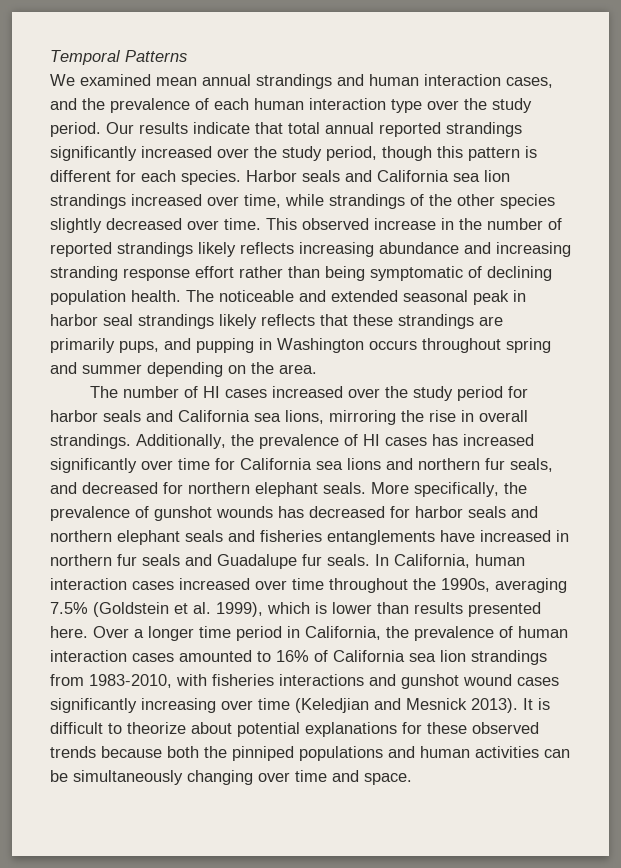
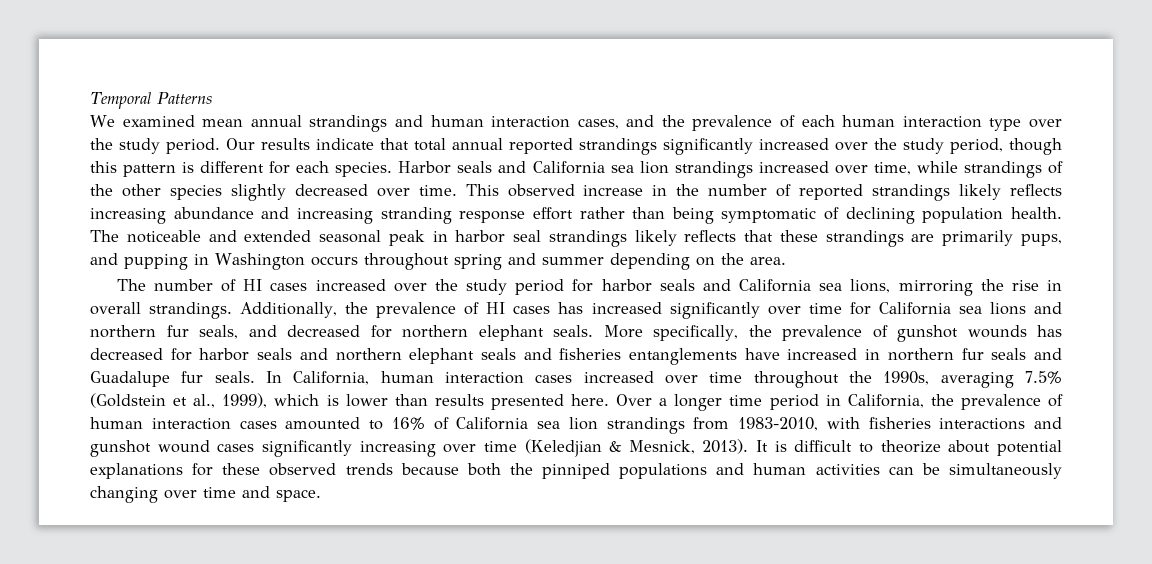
[193,602,211,614] al. -> [193,394,216,408] al.,
[374,698,467,710] and Mesnick -> [609,440,695,454] & Mesnick,

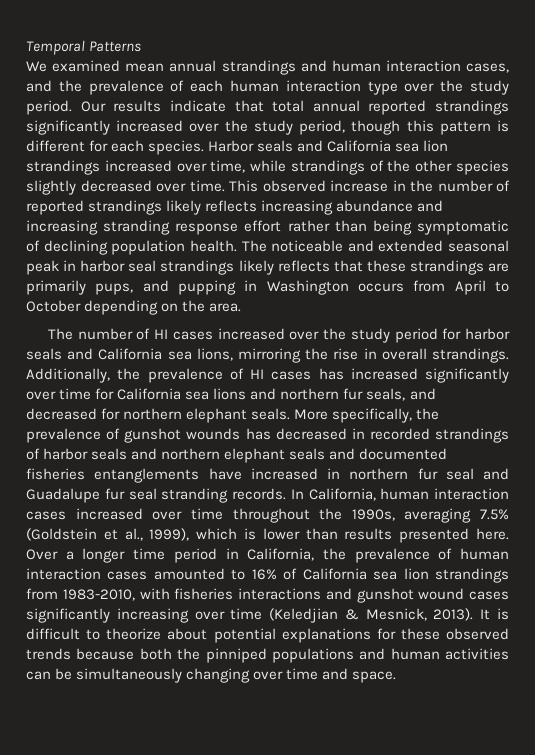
[363,253,604,270] throughout spring and summer -> [413,280,509,295] [26,300,81,312] from April to October
[170,348,192,361] for -> [351,428,509,443] [26,448,40,460] in recorded strandings of
(552, 354) none -> [359,448,448,460] documented
[991,348,1027,360] seals -> [445,468,474,480] seal
[214,371,255,383] seals. -> [128,488,286,503] seal stranding records.

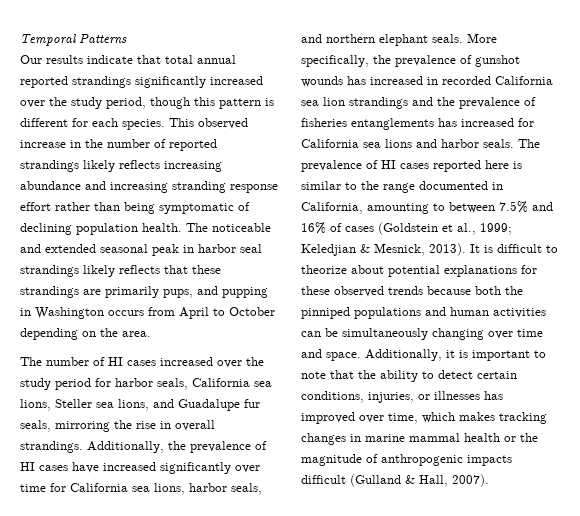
[26,60,509,75] [26,80,510,95] [26,100,72,115] We examined mean annual strandings and human interaction cases, and the prevalence of each human interaction type over the study period. -> (127, 39) none
[208,140,449,152] [26,160,509,175] [26,180,225,195] Harbor seals and California sea lion strandings increased over time, while strandings of the other species slightly decreased over time. -> (165, 124) none
[26,348,233,361] seals and California sea lions, -> [157,378,272,390] [20,399,260,411] [20,420,51,432] seals, California sea lions, Steller sea lions, and Guadalupe fur seals,
[318,368,344,380] has -> [72,462,99,473] have
[213,388,436,401] [26,408,121,420] lions and northern fur seals, and decreased for -> [154,483,262,495] [301,34,322,43] lions, harbor seals, and
[275,428,347,440] decreased -> [370,76,423,85] increased
[435,428,509,443] [26,448,448,463] [26,468,509,483] [26,488,509,503] [26,508,509,523] [26,528,510,543] [26,548,509,563] [26,568,510,583] [26,588,509,603] [26,608,339,623] strandings of harbor seals and northern elephant seals and documented fisheries entanglements have increased in northern fur seal and Guadalupe fur seal stranding records. In California, human interaction cases increased over time throughout the 1990s, averaging 7.5% (Goldstein et al., 1999), which is lower than results presented here. Over a longer time period in California, the prevalence of human interaction cases amounted to 16% of California sea lion strandings from 1983-2010, with fisheries interactions and gunshot wound cases significantly increasing over time (Keledjian -> [495,76,553,85] [301,97,536,109] [301,118,534,130] [301,139,540,148] [301,160,522,172] [301,181,503,193] [301,201,553,214] [301,222,512,235] [301,244,356,256] California sea lion strandings and the prevalence of fisheries entanglements has increased for California sea lions and harbor seals. The prevalence of HI cases reported here is similar to the range documented in California, amounting to between 7.5% and 16% of cases (Goldstein et al., 1999; Keledjian
(397, 677) none -> [365,349,546,361] [301,370,517,382] [301,391,503,403] [301,412,547,424] [301,433,538,445] [301,454,512,466] [301,474,489,487] Additionally, it is important to note that the ability to detect certain conditions, injuries, or illnesses has improved over time, which makes tracking changes in marine mammal health or the magnitude of anthropogenic impacts difficult (Gulland & Hall, 2007).

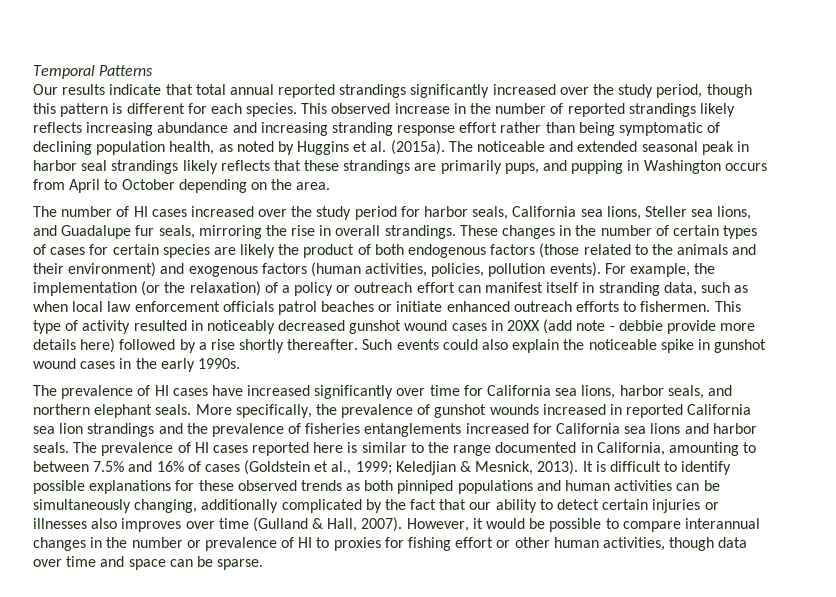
[142,223,182,232] health. -> [169,140,445,155] health, as noted by Huggins et al. (2015a).
[87,441,186,453] Additionally, the -> [459,225,758,239] [33,243,757,258] [33,262,716,277] [33,281,749,296] [33,301,741,315] [33,319,756,334] [33,338,767,353] [33,358,240,372] [33,385,57,396] These changes in the number of certain types of cases for certain species are likely the product of both endogenous factors (those related to the animals and their environment) and exogenous factors (human activities, policies, pollution events). For example, the implementation (or the relaxation) of a policy or outreach effort can manifest itself in stranding data, such as when local law enforcement officials patrol beaches or initiate enhanced outreach efforts to fishermen. This type of activity resulted in noticeably decreased gunshot wound cases in 20XX (add note - debbie provide more details here) followed by a rise shortly thereafter. Such events could also explain the noticeable spike in gunshot wound cases in the early 1990s. // The
[347,76,366,85] has -> (539, 409) none
[442,76,491,85] recorded -> [626,404,684,418] reported
[438,118,457,127] has -> (462, 430) none
[301,265,440,277] theorize about potential -> [681,461,732,475] [33,480,85,494] identify possible
[427,286,523,295] because both the -> [346,480,394,491] as both
[432,328,543,340] [301,349,546,361] [301,370,517,382] [301,391,503,403] [301,412,547,424] [301,433,538,445] [301,454,512,466] [301,474,489,487] changing over time and space. Additionally, it is important to note that the ability to detect certain conditions, injuries, or illnesses has improved over time, which makes tracking changes in marine mammal health or the magnitude of anthropogenic impacts difficult (Gulland & Hall, 2007). -> [134,499,719,513] [33,517,760,532] [33,537,748,551] [33,556,264,570] changing, additionally complicated by the fact that our ability to detect certain injuries or illnesses also improves over time (Gulland & Hall, 2007). However, it would be possible to compare interannual changes in the number or prevalence of HI to proxies for fishing effort or other human activities, though data over time and space can be sparse.

